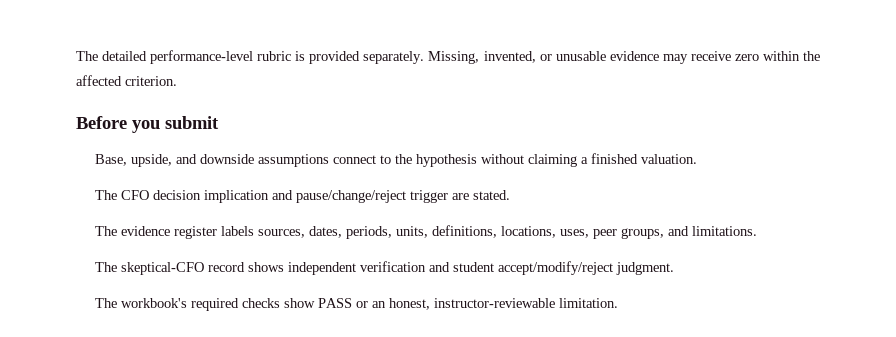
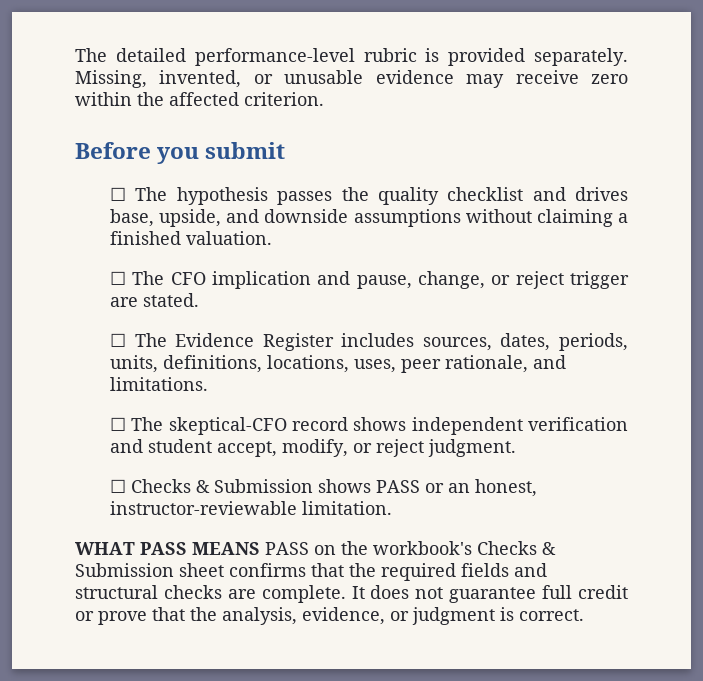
[94,154,477,167] Base, upside, and downside assumptions connect to the hypothesis -> [110,187,628,205] [110,209,461,227] ☐ The hypothesis passes the quality checklist and drives base, upside, and downside assumptions
(697, 159) none -> [110,271,127,285] ☐
[152,190,201,200] decision -> (206, 278) none
[295,190,406,203] pause/change/reject -> [356,271,564,289] pause, change, or reject
[94,226,254,239] The evidence register labels -> [110,333,415,351] ☐ The Evidence Register includes
[620,228,664,239] groups, -> [445,355,529,373] rationale,
(757, 231) none -> [110,417,127,431] ☐
[497,261,674,275] [94,298,315,311] accept/modify/reject judgment. // The workbook's required checks show -> [217,439,517,457] [110,479,372,493] accept, modify, or reject judgment. // ☐ Checks & Submission shows
(618, 303) none -> [75,541,556,555] [75,563,547,581] [75,585,629,603] [75,607,584,625] // WHAT PASS MEANS PASS on the workbook's Checks & Submission sheet confirms that the required fields and structural checks are complete. It does not guarantee full credit or prove that the analysis, evidence, or judgment is correct.

